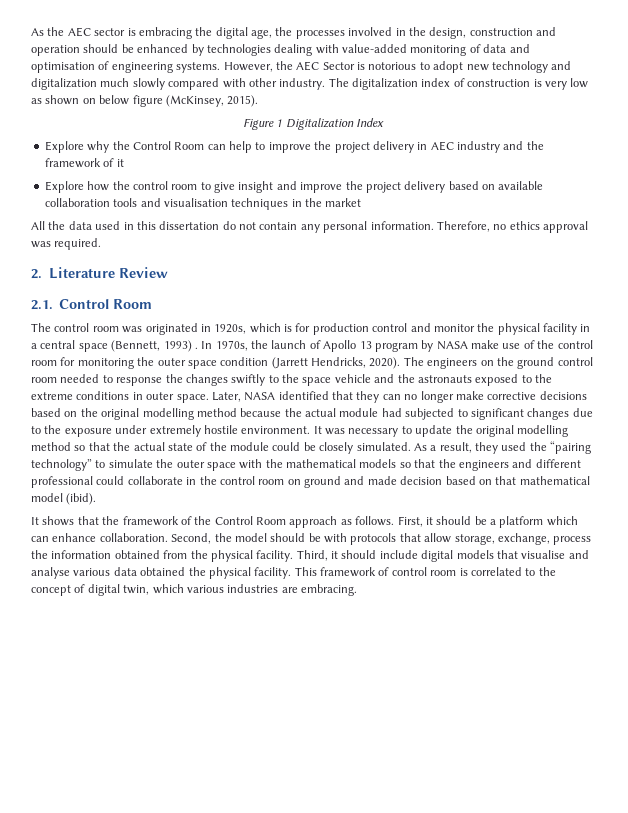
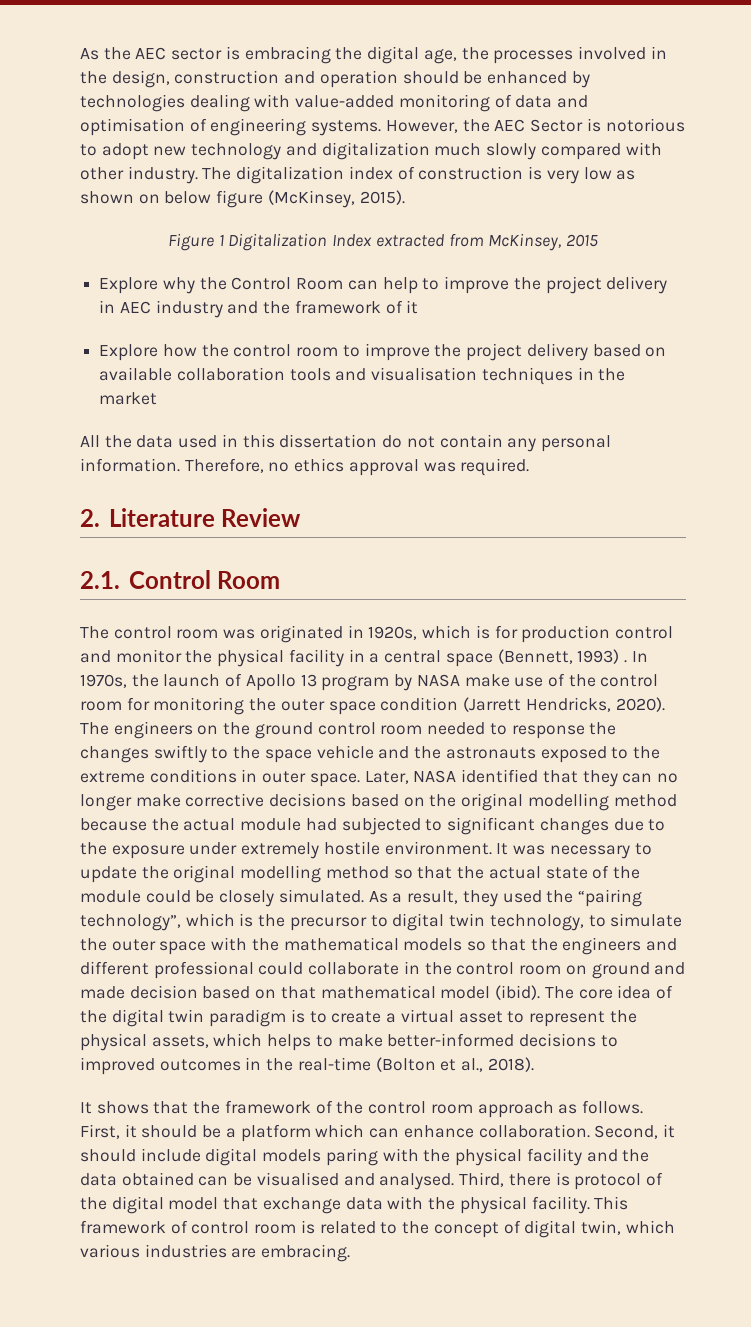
(385, 122) none -> [375,233,599,251] extracted from McKinsey, 2015
[214,181,297,193] give insight and -> (360, 351) none
[31,459,92,471] technology” -> [80,913,584,931] technology”, which is the precursor to digital twin technology,
(97, 499) none -> [544,985,673,999] [80,1009,637,1027] [80,1033,618,1051] [80,1057,534,1075] The core idea of the digital twin paradigm is to create a virtual asset to represent the physical assets, which helps to make better-informed decisions to improved outcomes in the real-time (Bolton et al., 2018).
[214,516,286,525] Control Room -> [368,1101,473,1114] control room
[214,533,592,545] [31,550,328,562] the model should be with protocols that allow storage, exchange, process the information obtained from the physical facility. Third, -> (659, 1132) none
[496,550,589,559] [31,567,186,579] that visualise and analyse various data obtained -> [325,1148,650,1166] [80,1172,663,1190] [80,1196,424,1214] paring with the physical facility and the data obtained can be visualised and analysed. Third, there is protocol of the digital model that exchange data with
[470,567,522,576] correlated -> [319,1221,376,1234] related

